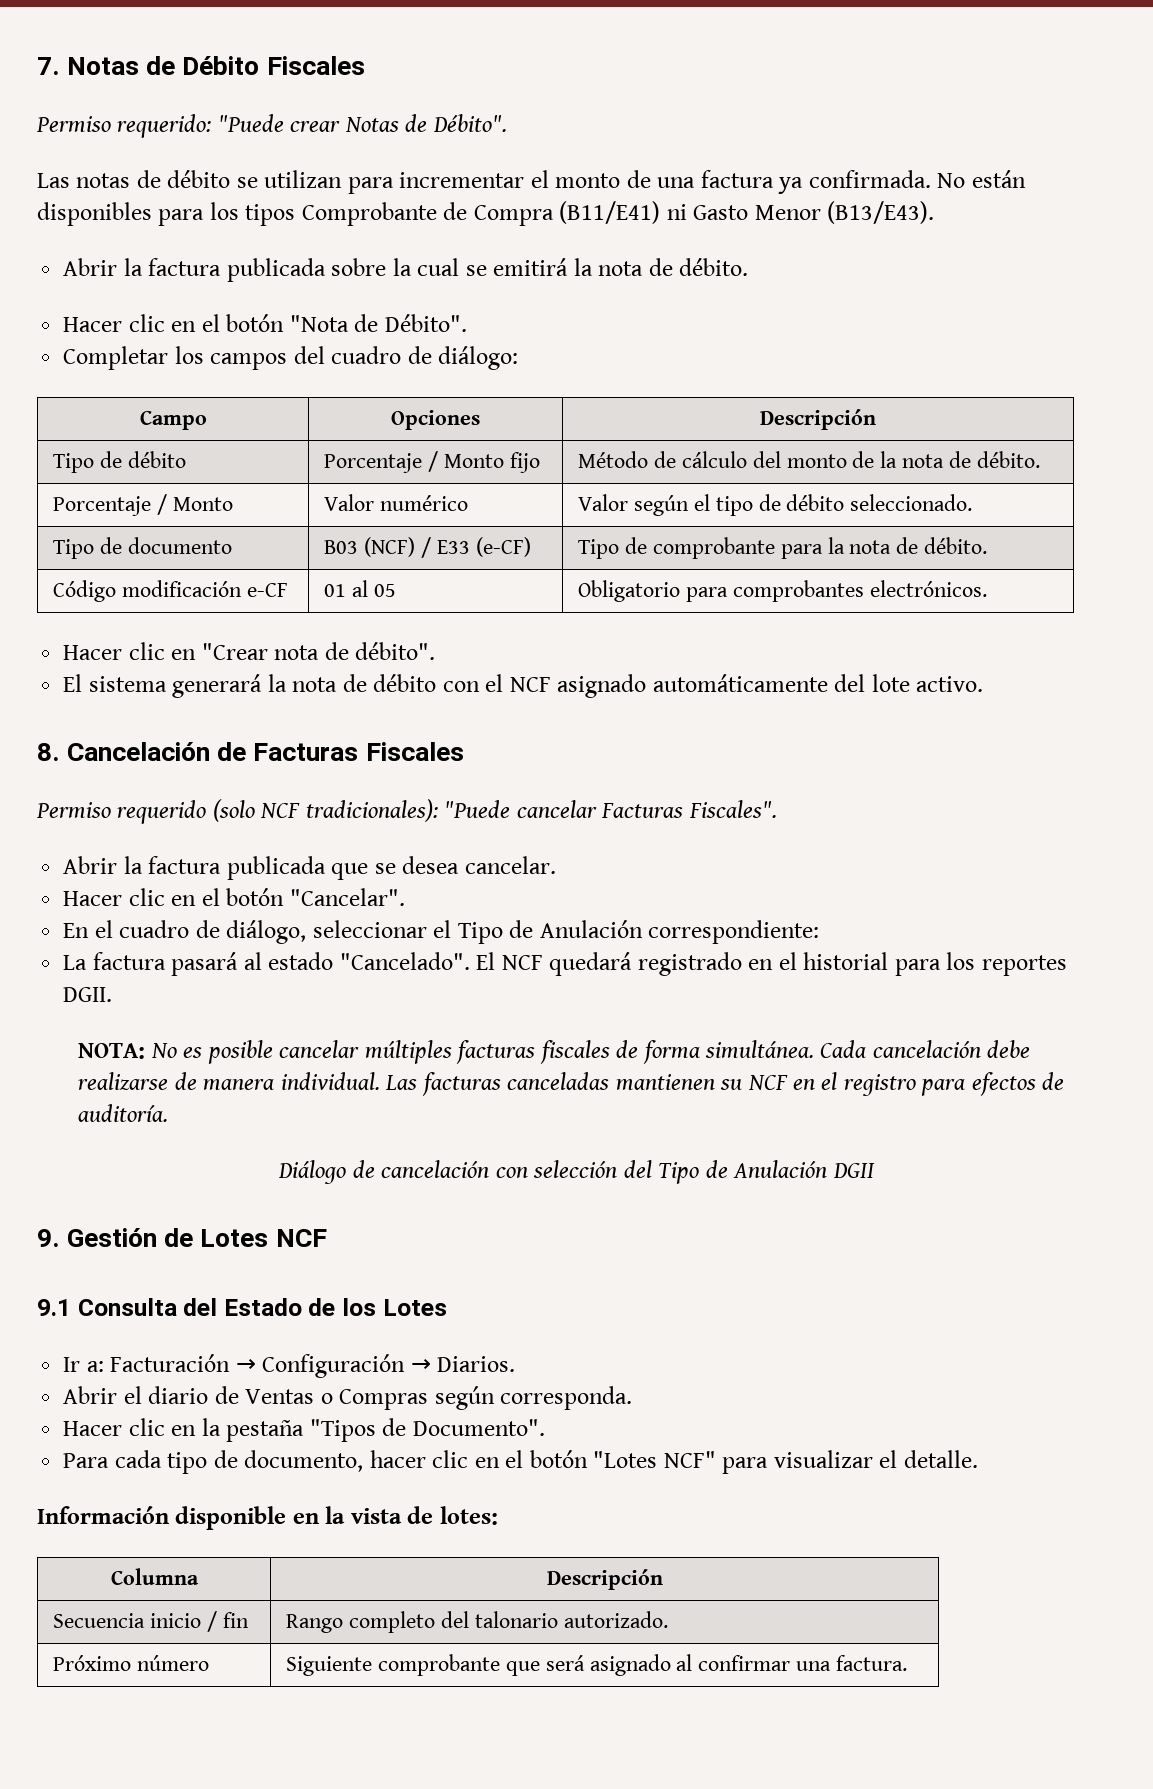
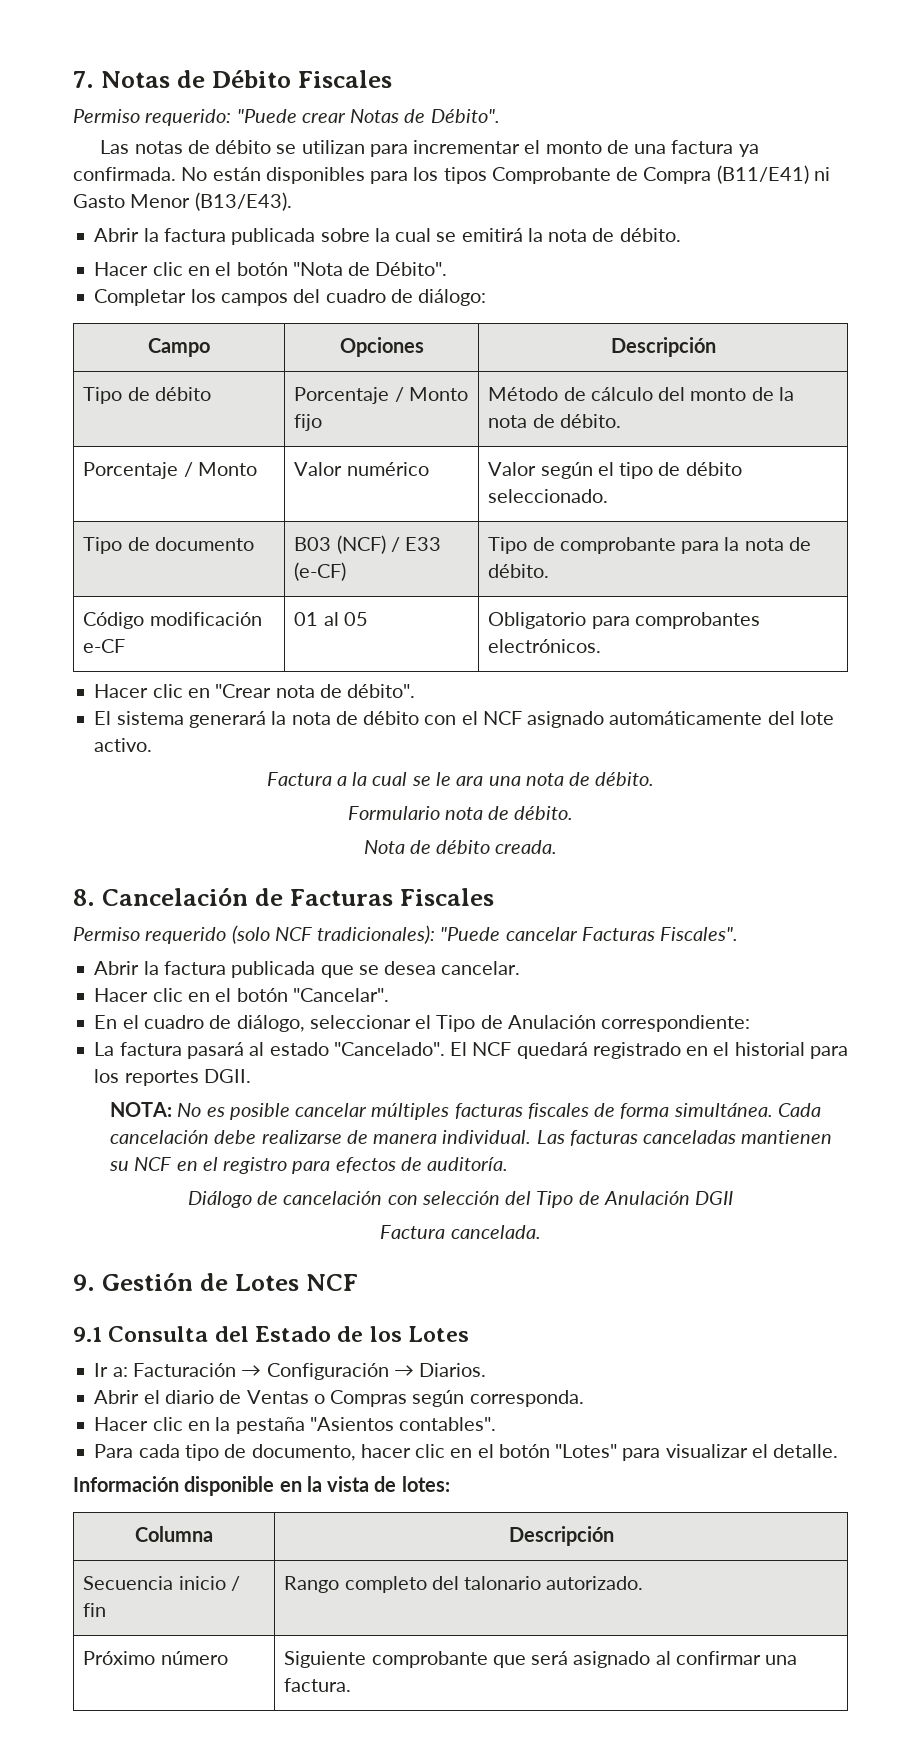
(984, 684) none -> [266,772,655,786] [347,806,574,820] [363,840,558,854] // Factura a la cual se le ara una nota de débito. // Formulario nota de débito. // Nota de débito creada.
(875, 1170) none -> [380,1225,541,1239] // Factura cancelada.
[309,1418,545,1442] "Tipos de Documento". -> [309,1417,497,1431] "Asientos contables".
[593,1451,716,1468] "Lotes NCF" -> [555,1444,618,1458] "Lotes"

